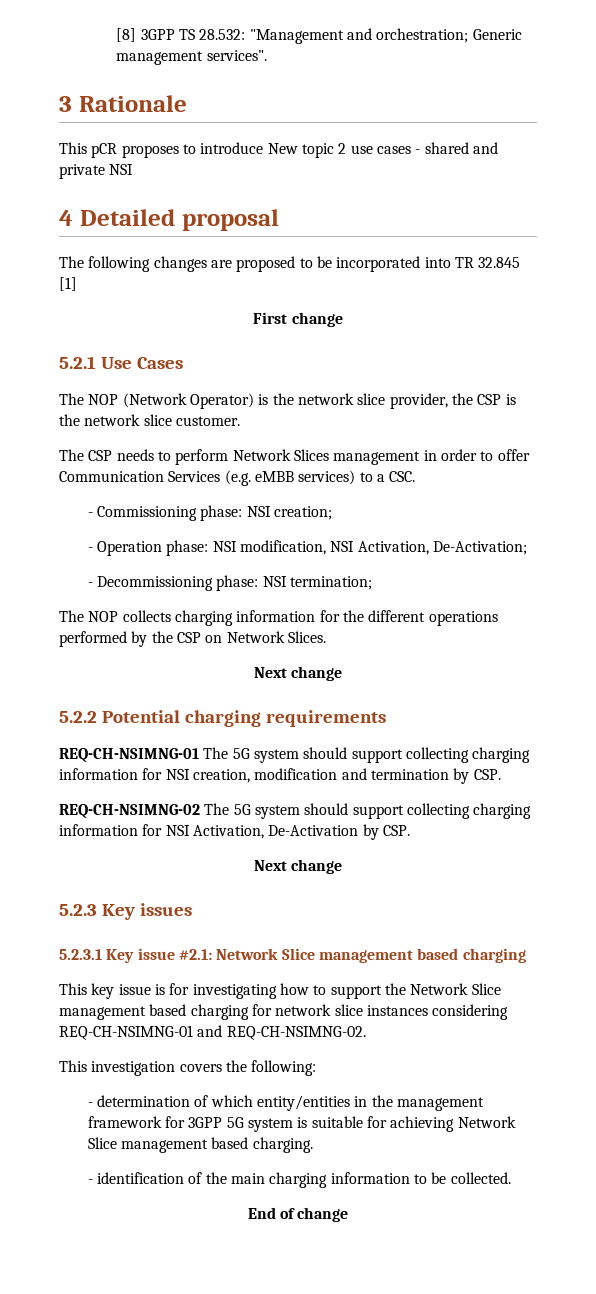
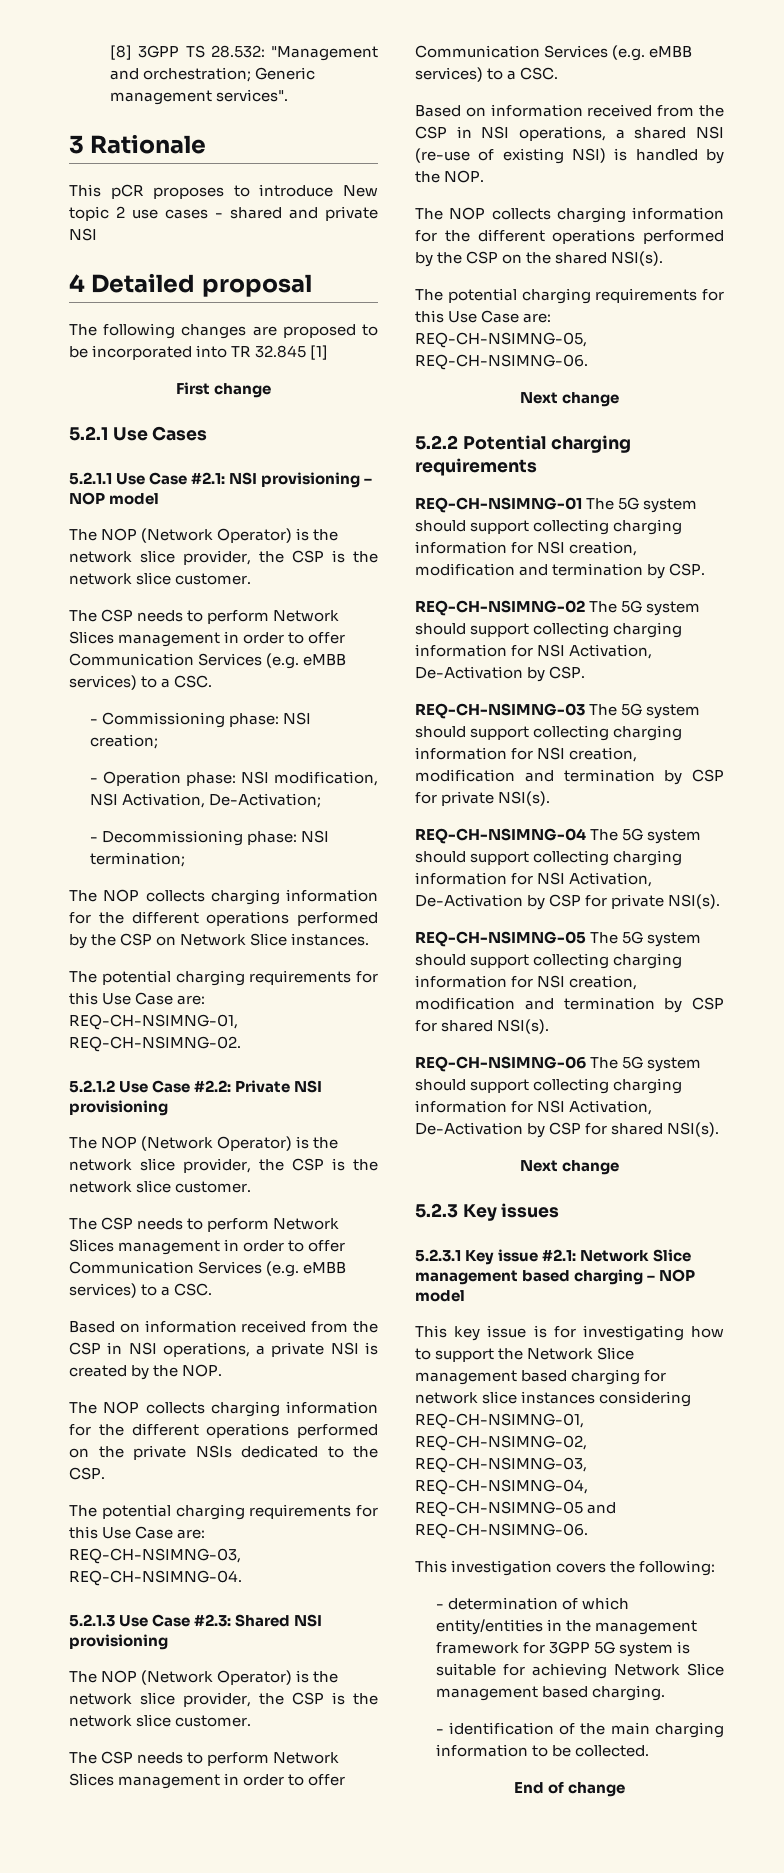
(183, 363) none -> [69,472,373,488] [69,492,160,505] // 5.2.1.1 Use Case #2.1: NSI provisioning – NOP model
[287,631,326,643] Slices. -> [250,933,370,946] [69,970,378,986] [69,992,206,1005] [69,1014,238,1030] [69,1036,241,1052] [69,1080,323,1093] [69,1100,168,1116] [69,1136,339,1151] [69,1158,378,1173] [69,1180,252,1193] [69,1217,340,1232] [69,1239,346,1255] [69,1261,347,1277] [69,1283,213,1298] [69,1320,379,1333] [69,1342,378,1357] [69,1364,223,1380] [69,1401,378,1417] [69,1423,378,1438] [69,1445,378,1460] [69,1467,105,1480] [69,1504,378,1520] [69,1526,206,1539] [69,1548,241,1564] [69,1570,242,1586] [69,1614,323,1627] [69,1634,168,1650] [69,1670,339,1685] [69,1692,378,1707] [69,1714,252,1727] [69,1751,340,1766] [69,1773,346,1789] [415,45,693,61] [415,67,559,82] [415,104,724,117] [415,126,724,141] [415,148,724,164] [415,170,485,183] [415,207,724,223] [415,229,724,244] [415,251,664,267] [415,288,724,304] [415,310,552,323] [415,332,587,348] [415,354,588,370] Slice instances. // The potential charging requirements for this Use Case are: REQ-CH-NSIMNG-01, REQ-CH-NSIMNG-02. // 5.2.1.2 Use Case #2.2: Private NSI provisioning // The NOP (Network Operator) is the network slice provider, the CSP is the network slice customer. // The CSP needs to perform Network Slices management in order to offer Communication Services (e.g. eMBB services) to a CSC. // Based on information received from the CSP in NSI operations, a private NSI is created by the NOP. // The NOP collects charging information for the different operations performed on the private NSIs dedicated to the CSP. // The potential charging requirements for this Use Case are: REQ-CH-NSIMNG-03, REQ-CH-NSIMNG-04. // 5.2.1.3 Use Case #2.3: Shared NSI provisioning // The NOP (Network Operator) is the network slice provider, the CSP is the network slice customer. // The CSP needs to perform Network Slices management in order to offer Communication Services (e.g. eMBB services) to a CSC. // Based on information received from the CSP in NSI operations, a shared NSI (re-use of existing NSI) is handled by the NOP. // The NOP collects charging information for the different operations performed by the CSP on the shared NSI(s). // The potential charging requirements for this Use Case are: REQ-CH-NSIMNG-05, REQ-CH-NSIMNG-06.
(410, 830) none -> [415,703,701,719] [415,725,683,741] [415,747,638,762] [415,769,724,785] [415,791,551,806] [415,828,702,844] [415,850,683,866] [415,872,653,887] [415,894,721,910] [415,931,702,947] [415,953,683,969] [415,975,638,990] [415,997,724,1013] [415,1019,550,1034] [415,1056,702,1072] [415,1078,683,1094] [415,1100,653,1115] [415,1122,720,1138] // REQ-CH-NSIMNG-03 The 5G system should support collecting charging information for NSI creation, modification and termination by CSP for private NSI(s). // REQ-CH-NSIMNG-04 The 5G system should support collecting charging information for NSI Activation, De-Activation by CSP for private NSI(s). // REQ-CH-NSIMNG-05 The 5G system should support collecting charging information for NSI creation, modification and termination by CSP for shared NSI(s). // REQ-CH-NSIMNG-06 The 5G system should support collecting charging information for NSI Activation, De-Activation by CSP for shared NSI(s).
(526, 955) none -> [647,1269,696,1282] [415,1290,465,1302] – NOP model
[59,1025,366,1040] REQ-CH-NSIMNG-01 and REQ-CH-NSIMNG-02. -> [415,1413,584,1429] [415,1435,587,1451] [415,1457,587,1473] [415,1479,588,1495] [415,1501,617,1517] [415,1523,588,1539] REQ-CH-NSIMNG-01, REQ-CH-NSIMNG-02, REQ-CH-NSIMNG-03, REQ-CH-NSIMNG-04, REQ-CH-NSIMNG-05 and REQ-CH-NSIMNG-06.

